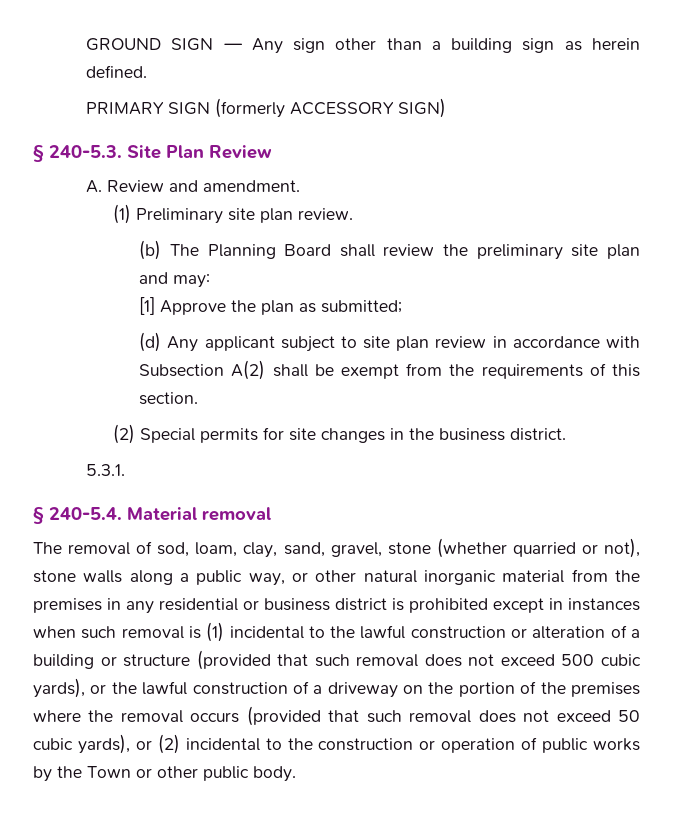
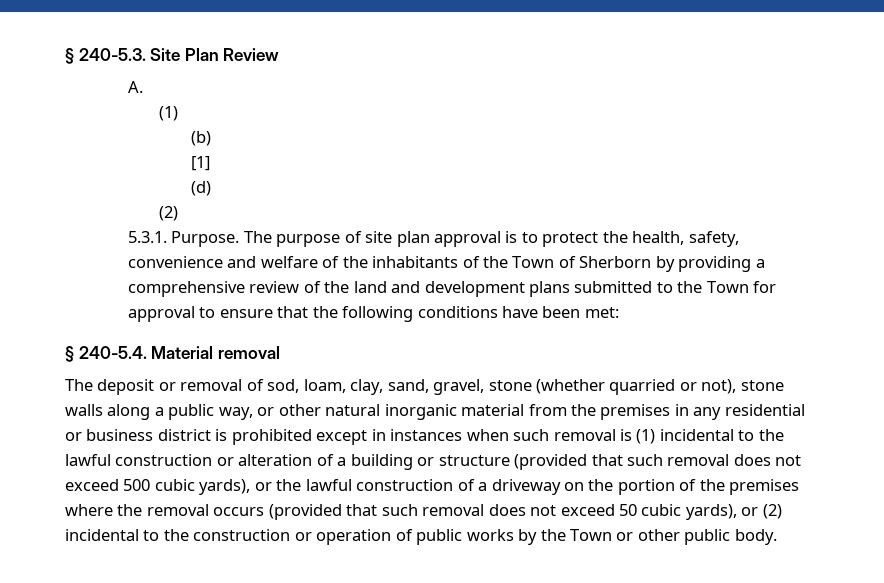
[86,38,640,54] [86,65,148,78] [86,98,447,118] GROUND SIGN — Any sign other than a building sign as herein defined. // PRIMARY SIGN (formerly ACCESSORY SIGN) // -> (65, 56) none
[107,180,301,192] [112,204,353,224] [139,240,640,260] [139,272,211,288] [139,297,403,315] [139,332,640,352] [139,360,641,380] [139,392,199,405] [112,424,566,444] [86,464,126,476] Review and amendment. // (1) Preliminary site plan review. // (b) The Planning Board shall review the preliminary site plan and may: // [1] Approve the plan as submitted; // (d) Any applicant subject to site plan review in accordance with Subsection A(2) shall be exempt from the requirements of this section. // (2) Special permits for site changes in the business district. // 5.3.1. -> [159,106,179,121] [190,131,211,146] [190,156,210,171] [190,181,211,196] [159,206,179,221] [127,231,739,247] [127,256,765,272] [127,281,777,297] [127,306,619,322] // (1) // (b) // [1] // (d) // (2) // 5.3.1. Purpose. The purpose of site plan approval is to protect the health, safety, convenience and welfare of the inhabitants of the Town of Sherborn by providing a comprehensive review of the land and development plans submitted to the Town for approval to ensure that the following conditions have been met:
(62, 548) none -> [97,379,176,395] deposit or

